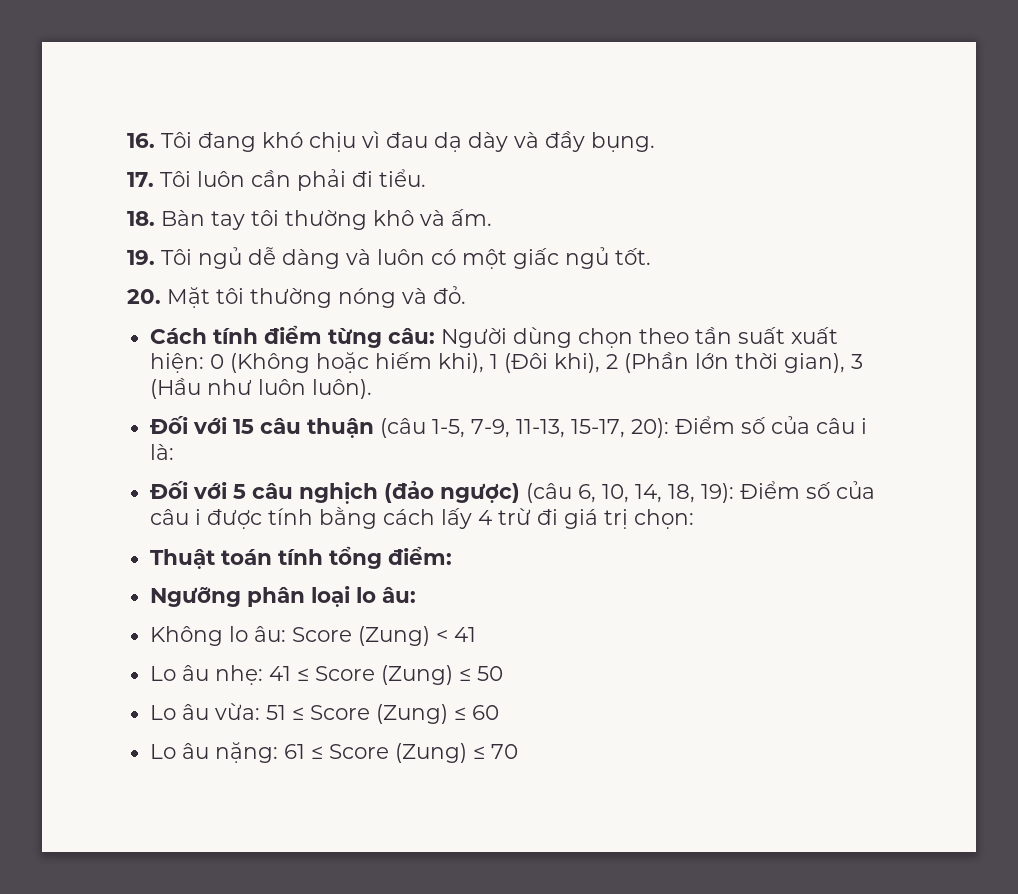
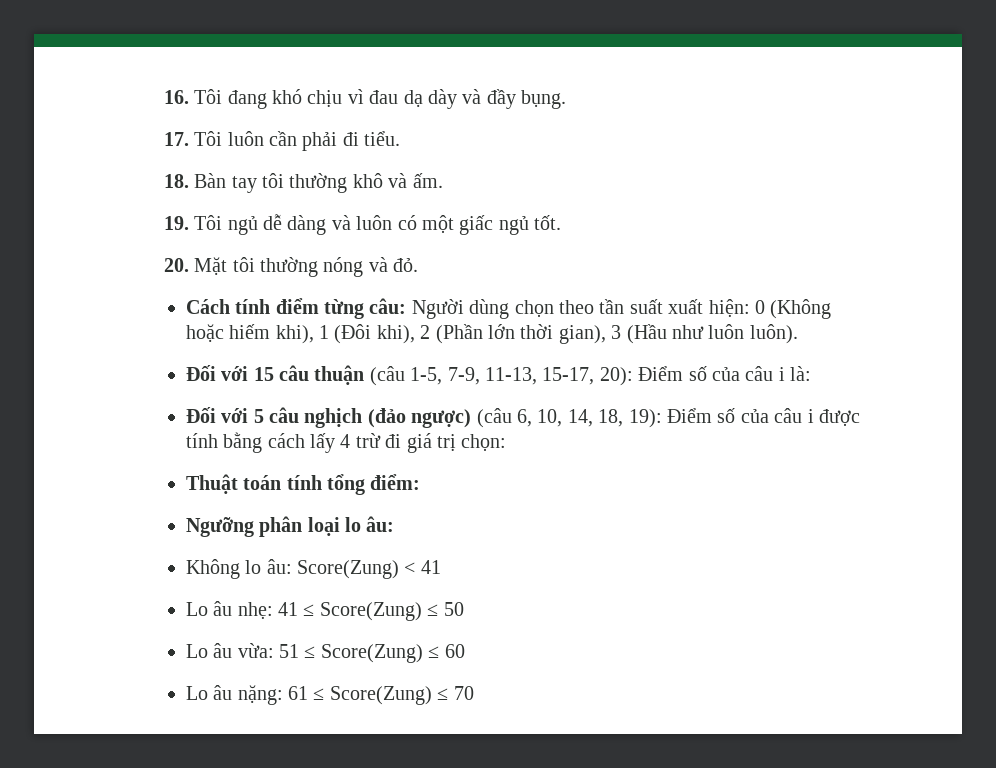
[292,626,431,646] Score (Zung) -> [296,560,399,579] Score(Zung)
[315,665,454,685] Score (Zung) -> [319,602,422,621] Score(Zung)
[310,704,449,724] Score (Zung) -> [320,644,423,663] Score(Zung)
[329,743,468,763] Score (Zung) -> [329,686,432,705] Score(Zung)

